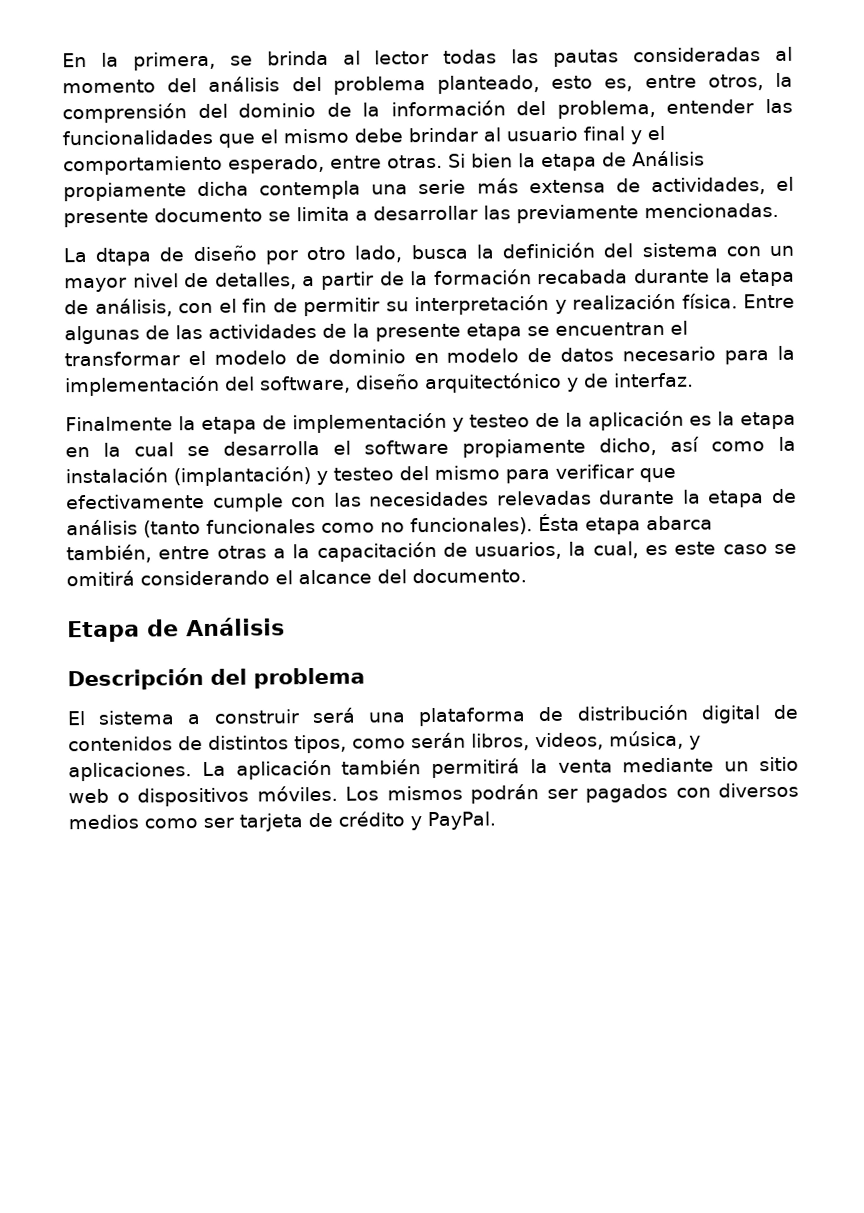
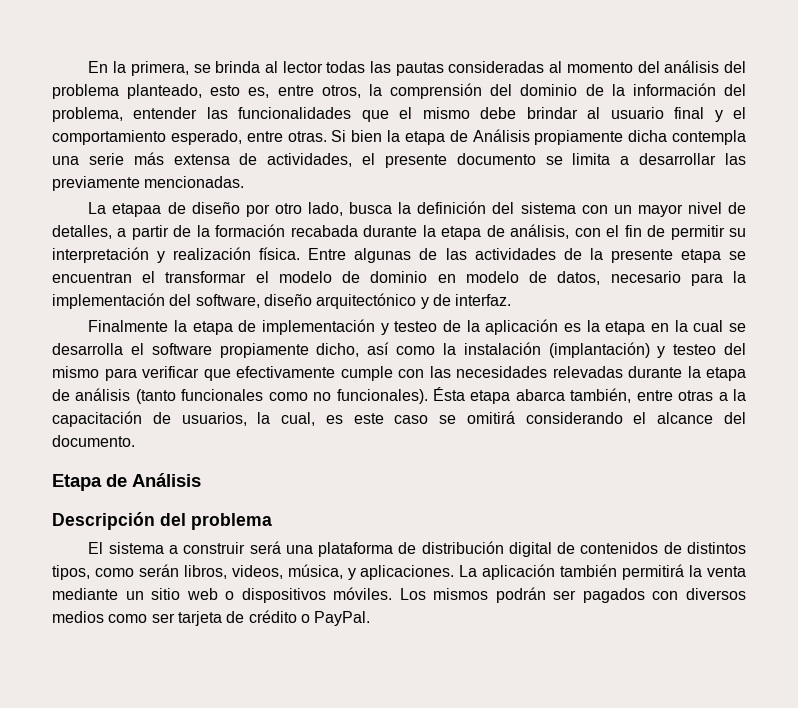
[95,247,153,266] dtapa -> [112,203,162,217] etapaa
[560,347,615,362] datos -> [557,271,601,285] datos,
[410,816,422,831] y -> [300,614,310,623] o

